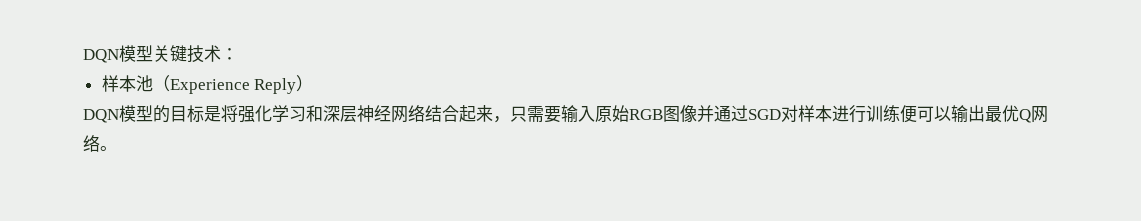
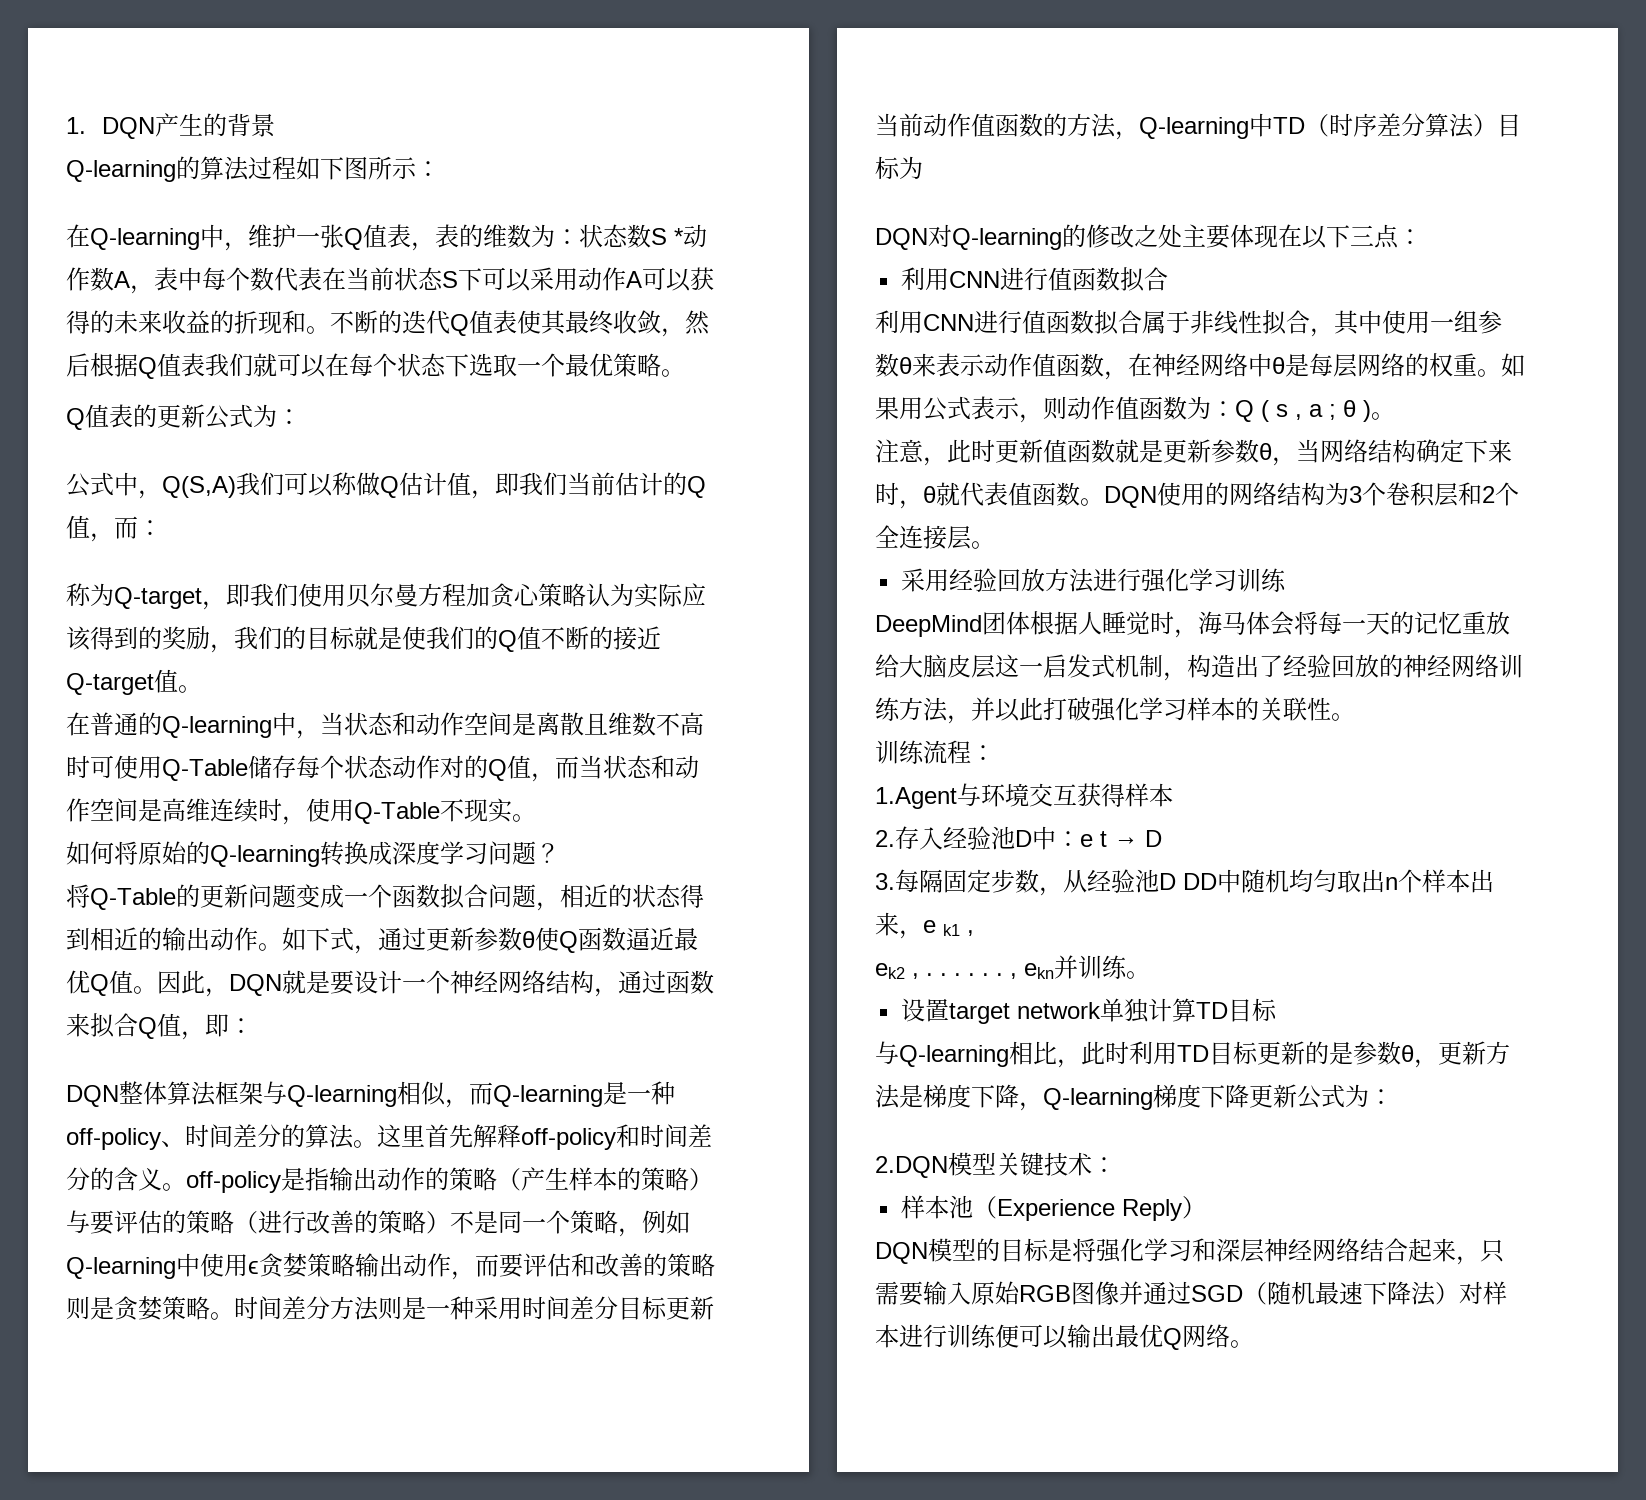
[83,49,119,63] DQN -> [66,113,275,139] [66,156,440,182] [66,224,707,251] [66,267,714,294] [66,310,710,337] [66,353,685,379] [66,404,301,430] [66,472,706,499] [66,515,162,542] [66,583,706,610] [66,626,661,653] [66,669,202,695] [66,712,704,739] [66,755,699,782] [66,798,536,825] [66,841,560,867] [66,884,704,911] [66,927,698,954] [66,970,714,997] [66,1013,253,1040] [66,1081,675,1108] [66,1124,712,1150] [66,1167,713,1193] [66,1210,690,1237] [66,1253,715,1280] [66,1296,714,1321] [875,113,1521,140] [875,156,923,180] [875,224,1422,250] [901,267,1169,292] [875,310,1502,337] [875,353,1525,380] [875,396,1395,423] [875,439,1512,466] [875,482,1519,509] [875,525,995,550] [901,568,1287,593] [875,611,1510,638] [875,654,1523,681] [875,697,1355,724] [875,740,995,764] [875,783,1173,809] [875,826,1162,850] [875,869,1494,896] [875,912,974,939] [875,955,1150,979] [901,998,1278,1024] [875,1041,1510,1068] [875,1084,1393,1111] [875,1156,948,1178] 1. DQN产生的背景 // Q-learning的算法过程如下图所示： // 在Q-learning中，维护一张Q值表，表的维数为：状态数S *动作数A，表中每个数代表在当前状态S下可以采用动作A可以获得的未来收益的折现和。不断的迭代Q值表使其最终收敛，然后根据Q值表我们就可以在每个状态下选取一个最优策略。 // Q值表的更新公式为： // 公式中，Q(S,A)我们可以称做Q估计值，即我们当前估计的Q值，而： // 称为Q-target，即我们使用贝尔曼方程加贪心策略认为实际应该得到的奖励，我们的目标就是使我们的Q值不断的接近Q-target值。 // 在普通的Q-learning中，当状态和动作空间是离散且维数不高时可使用Q-Table储存每个状态动作对的Q值，而当状态和动作空间是高维连续时，使用Q-Table不现实。 // 如何将原始的Q-learning转换成深度学习问题？ // 将Q-Table的更新问题变成一个函数拟合问题，相近的状态得到相近的输出动作。如下式，通过更新参数θ使Q函数逼近最优Q值。因此，DQN就是要设计一个神经网络结构，通过函数来拟合Q值，即： // DQN整体算法框架与Q-learning相似，而Q-learning是一种off-policy、时间差分的算法。这里首先解释off-policy和时间差分的含义。off-policy是指输出动作的策略（产生样本的策略）与要评估的策略（进行改善的策略）不是同一个策略，例如Q-learning中使用ϵ贪婪策略输出动作，而要评估和改善的策略则是贪婪策略。时间差分方法则是一种采用时间差分目标更新当前动作值函数的方法，Q-learning中TD（时序差分算法）目标为 // DQN对Q-learning的修改之处主要体现在以下三点： // 利用CNN进行值函数拟合 // 利用CNN进行值函数拟合属于非线性拟合，其中使用一组参数θ来表示动作值函数，在神经网络中θ是每层网络的权重。如果用公式表示，则动作值函数为：Q ( s , a ; θ )。 // 注意，此时更新值函数就是更新参数θ，当网络结构确定下来时，θ就代表值函数。DQN使用的网络结构为3个卷积层和2个全连接层。 // 采用经验回放方法进行强化学习训练 // DeepMind团体根据人睡觉时，海马体会将每一天的记忆重放给大脑皮层这一启发式机制，构造出了经验回放的神经网络训练方法，并以此打破强化学习样本的关联性。 // 训练流程： // 1.Agent与环境交互获得样本 // 2.存入经验池D中：e t → D // 3.每隔固定步数，从经验池D DD中随机均匀取出n个样本出来，e k1 , // ek2 , . . . . . . , ekn并训练。 // 设置target network单独计算TD目标 // 与Q-learning相比，此时利用TD目标更新的是参数θ，更新方法是梯度下降，Q-learning梯度下降更新公式为： // 2.DQN
(781, 114) none -> [1243,1281,1459,1306] （随机最速下降法）

